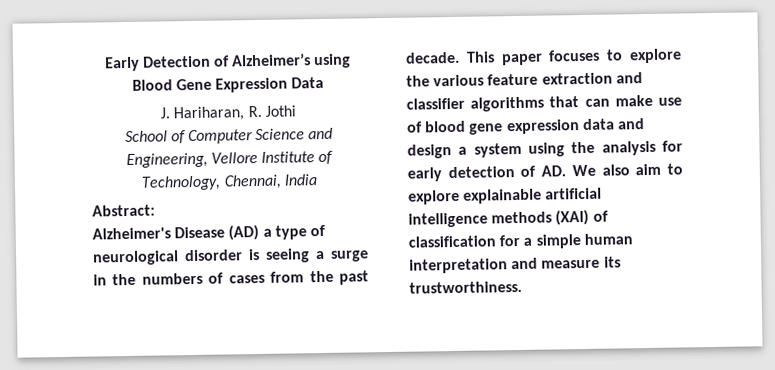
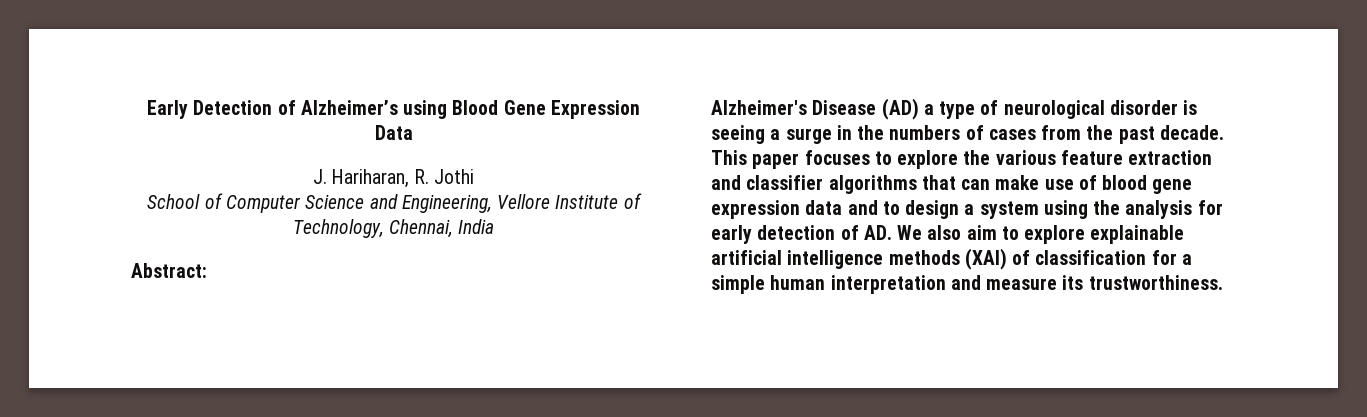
(645, 124) none -> [882,201,900,215] to

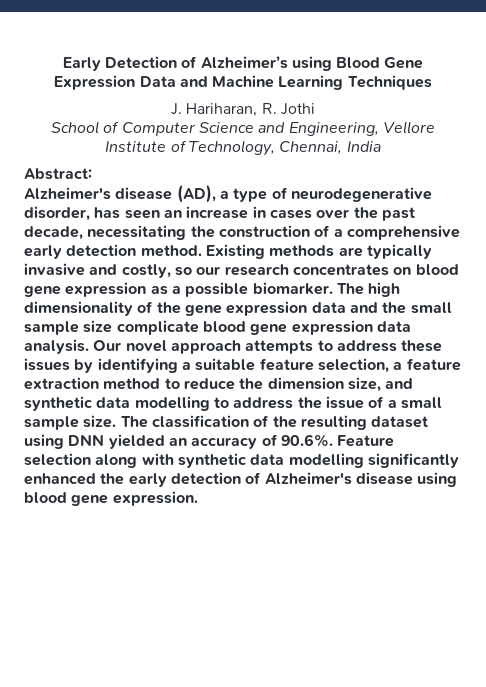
(413, 132) none -> [179,75,432,90] and Machine Learning Techniques
[812,98,919,120] Disease (AD) -> [115,185,216,203] disease (AD),
[1003,100,1198,119] [711,125,1224,144] [711,150,1213,169] [711,175,1193,194] [711,200,1223,219] [711,225,1185,244] [711,248,1192,270] [711,275,1223,294] neurological disorder is seeing a surge in the numbers of cases from the past decade. This paper focuses to explore the various feature extraction and classifier algorithms that can make use of blood gene expression data and to design a system using the analysis for early detection of AD. We also aim to explore explainable artificial intelligence methods (XAI) of classification for a simple human interpretation and measure its trustworthiness. -> [290,187,432,202] [24,206,415,221] [24,225,460,240] [24,244,432,259] [24,263,459,278] [24,282,401,297] [24,301,452,316] [24,320,411,335] [24,339,443,354] [24,358,461,373] [24,377,414,392] [24,396,442,411] [24,415,429,430] [24,434,395,449] [24,453,459,468] [24,472,458,487] [24,491,198,506] neurodegenerative disorder, has seen an increase in cases over the past decade, necessitating the construction of a comprehensive early detection method. Existing methods are typically invasive and costly, so our research concentrates on blood gene expression as a possible biomarker. The high dimensionality of the gene expression data and the small sample size complicate blood gene expression data analysis. Our novel approach attempts to address these issues by identifying a suitable feature selection, a feature extraction method to reduce the dimension size, and synthetic data modelling to address the issue of a small sample size. The classification of the resulting dataset using DNN yielded an accuracy of 90.6%. Feature selection along with synthetic data modelling significantly enhanced the early detection of Alzheimer's disease using blood gene expression.

